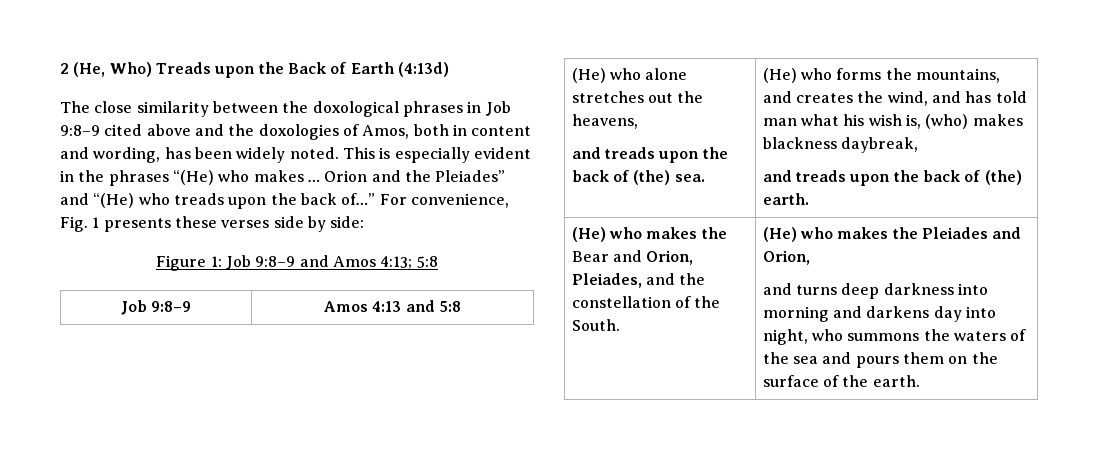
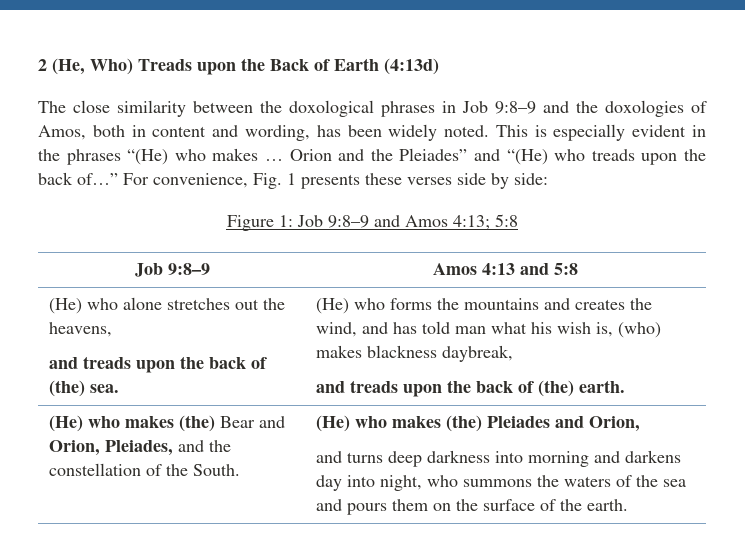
[104,124,191,136] cited above -> (536, 107) none
[916,68,1001,83] mountains, -> [464,298,540,310] mountains
[701,227,727,239] the -> [179,415,216,432] (the)
[892,227,918,239] the -> [446,415,483,432] (the)

